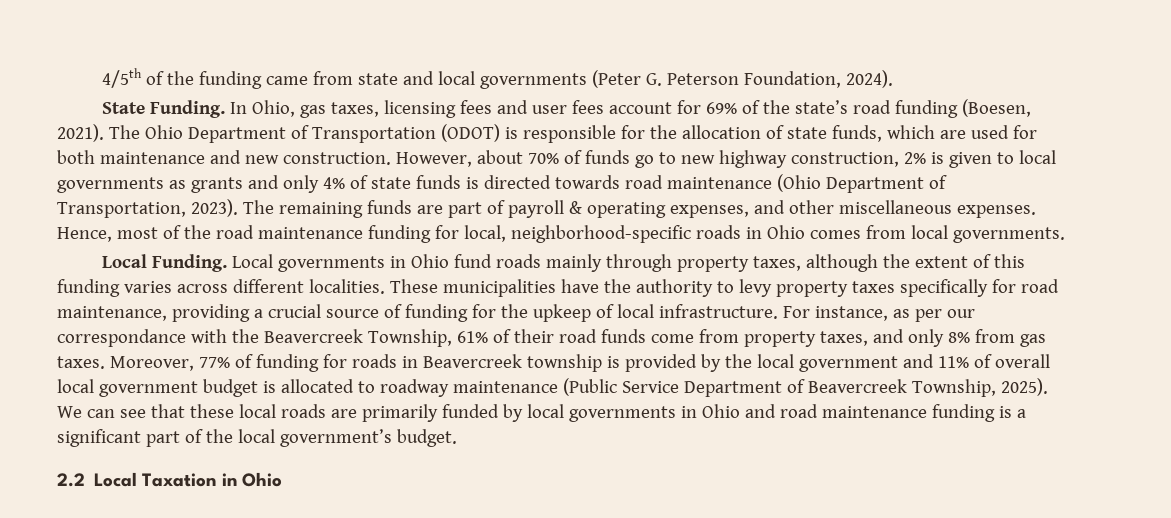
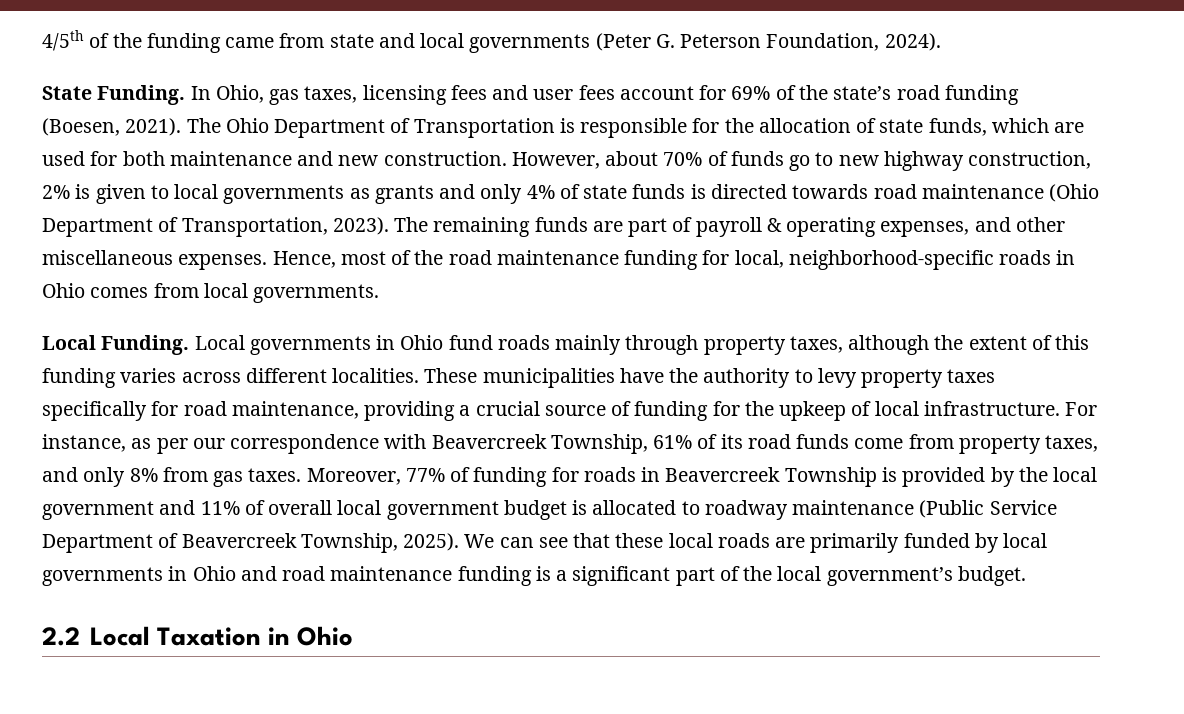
[440,124,500,142] (ODOT) -> (555, 128) none
[57,329,259,347] correspondance with the -> [230,434,427,454] correspondence with
[513,329,554,343] their -> [720,434,743,449] its
[526,354,602,372] township -> [784,467,877,487] Township

